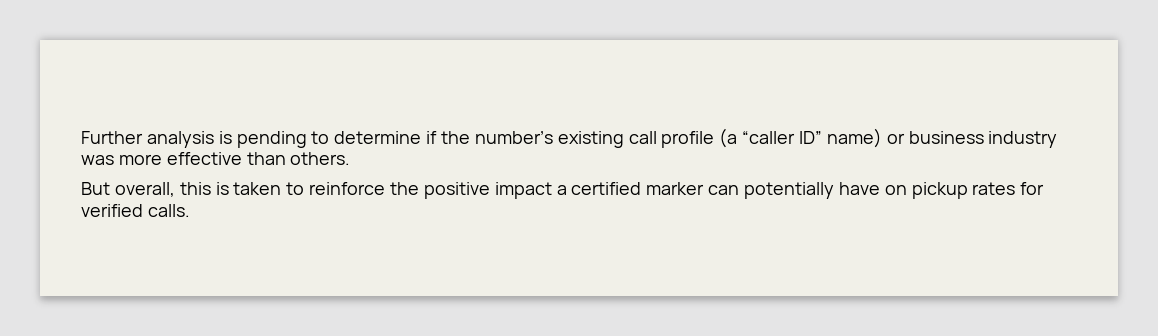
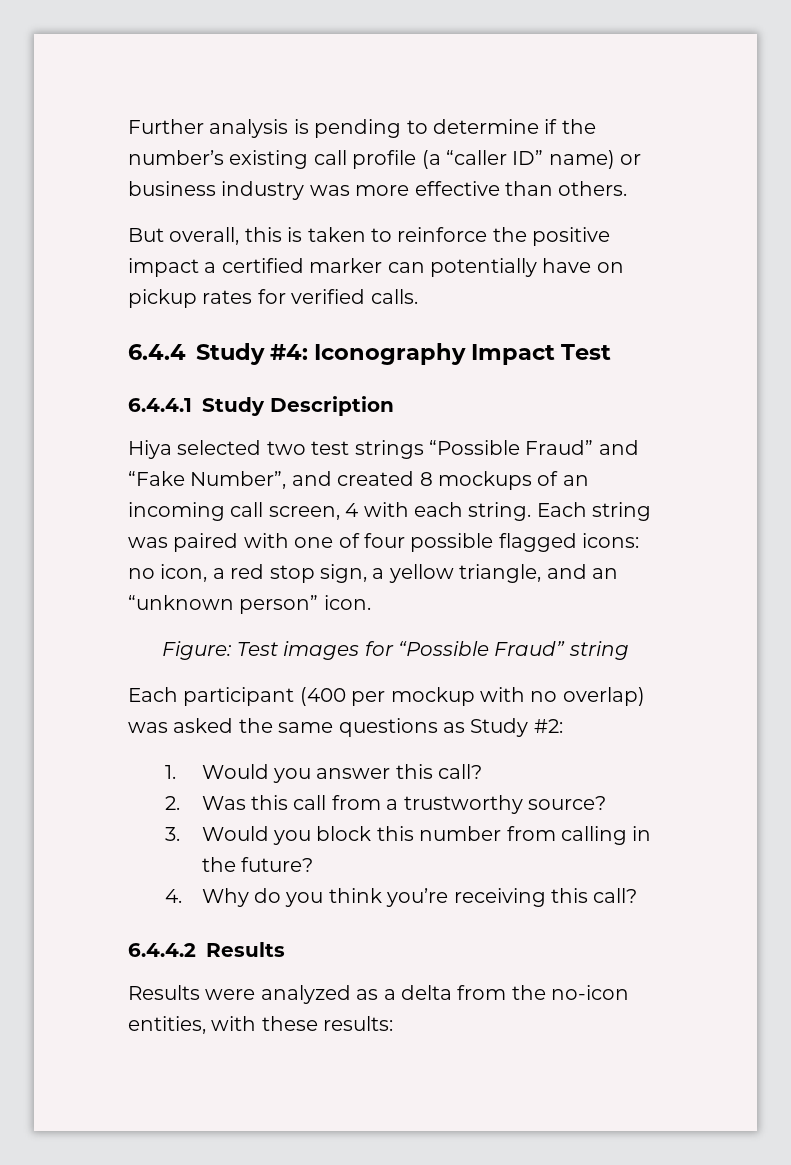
(190, 210) none -> [128,343,612,365] [128,396,394,416] [128,440,639,459] [128,471,589,490] [128,502,652,521] [128,533,640,552] [128,564,618,583] [128,595,371,614] [162,641,629,660] [128,687,645,706] [128,718,563,737] [164,764,483,783] [164,795,607,814] [164,826,652,845] [201,857,314,872] [164,888,638,907] [128,942,285,957] [128,985,630,1004] [128,1016,394,1034] // 6.4.4 Study #4: Iconography Impact Test // 6.4.4.1 Study Description // Hiya selected two test strings “Possible Fraud” and “Fake Number”, and created 8 mockups of an incoming call screen, 4 with each string. Each string was paired with one of four possible flagged icons: no icon, a red stop sign, a yellow triangle, and an “unknown person” icon. // Figure: Test images for “Possible Fraud” string // Each participant (400 per mockup with no overlap) was asked the same questions as Study #2: // 1. Would you answer this call? // 2. Was this call from a trustworthy source? // 3. Would you block this number from calling in the future? // 4. Why do you think you’re receiving this call? // 6.4.4.2 Results // Results were analyzed as a delta from the no-icon entities, with these results:

